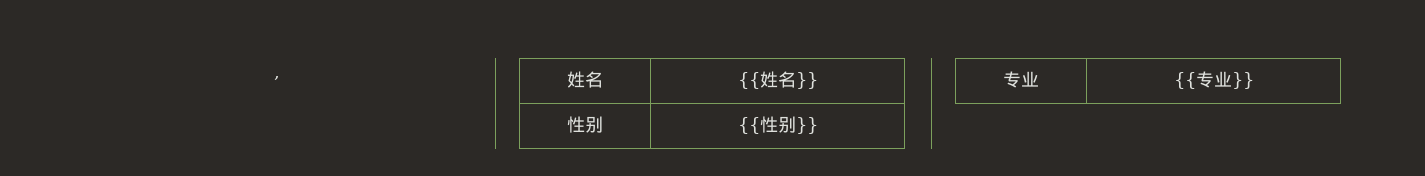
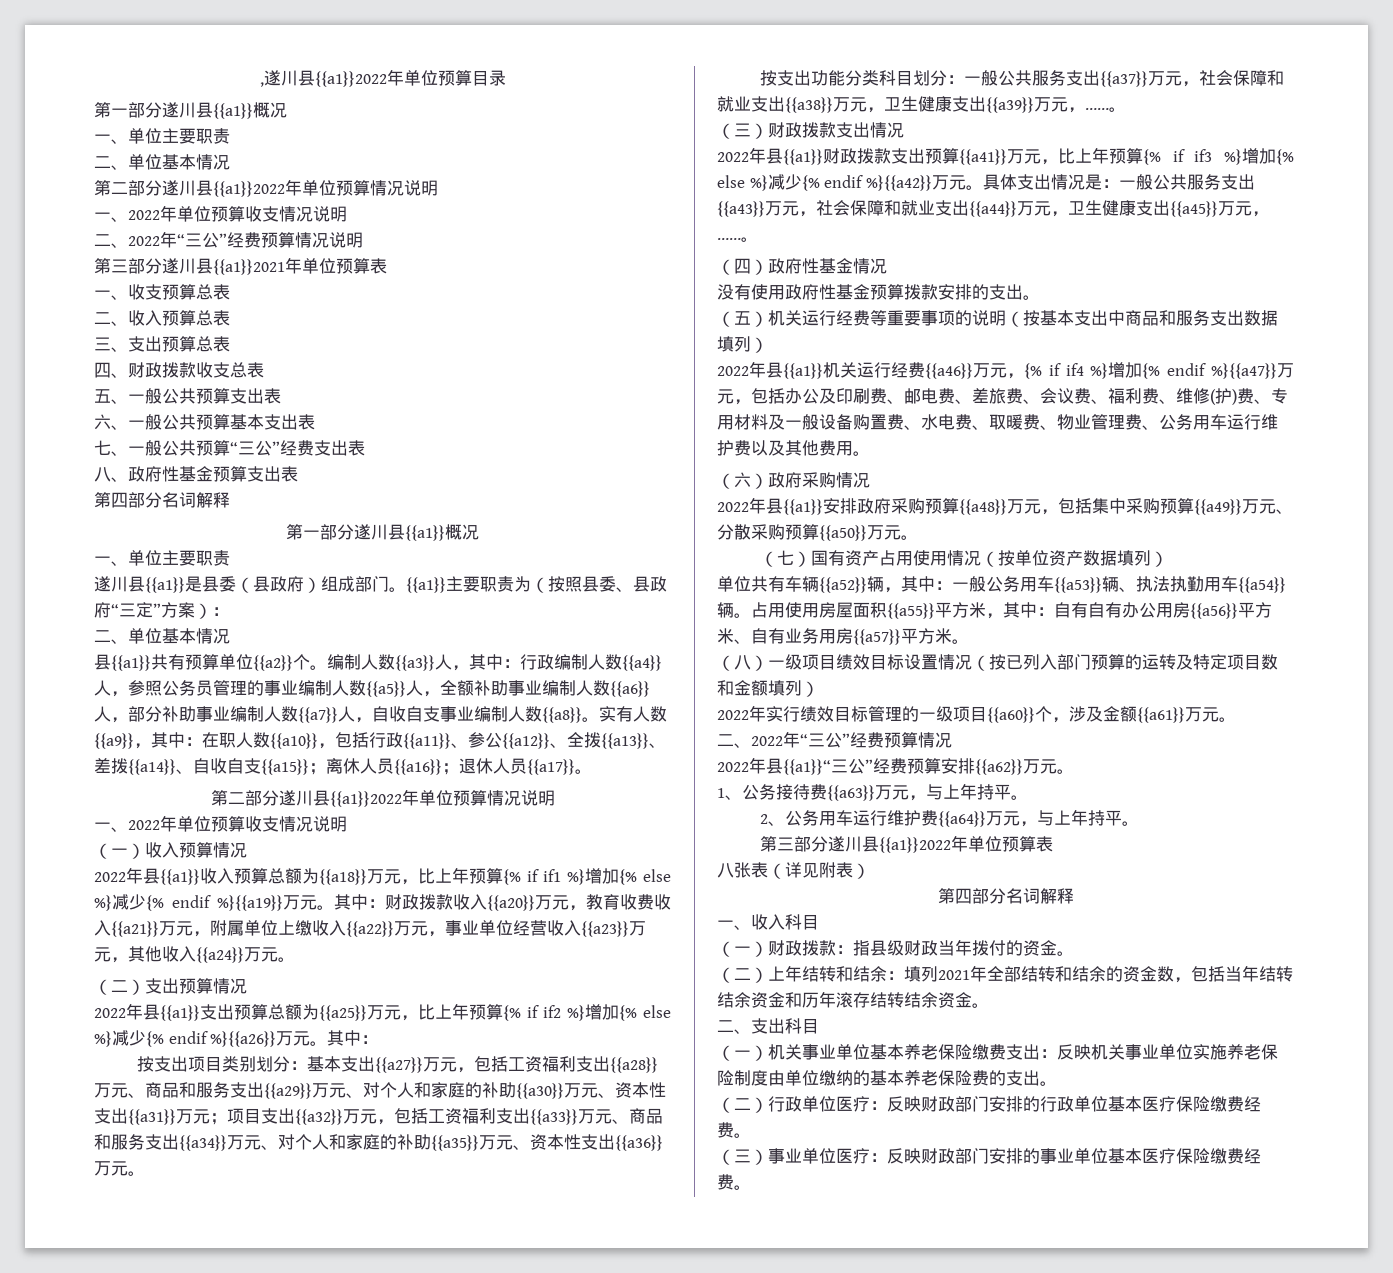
[273,76,280,80] [567,71,603,88] [737,71,818,89] [567,116,603,133] [737,116,818,134] [1003,71,1039,88] [1173,71,1254,89] , // 姓名 | {{姓名}} // 性别 | {{性别}} // 专业 | {{专业}} -> [259,69,506,87] [94,102,287,119] [94,128,230,144] [94,154,230,170] [94,179,438,197] [94,205,347,222] [94,231,363,248] [94,257,387,275] [94,284,230,300] [94,310,230,326] [94,336,230,352] [94,362,264,378] [94,388,281,404] [94,414,315,430] [94,440,365,456] [94,466,298,482] [94,492,230,508] [286,524,479,541] [94,550,230,566] [94,576,667,593] [94,602,229,619] [94,628,230,644] [94,654,662,671] [94,680,650,697] [94,706,667,723] [94,732,666,749] [94,758,592,775] [210,789,555,807] [94,815,347,832] [94,842,247,859] [94,867,671,885] [94,894,671,911] [94,920,646,937] [94,946,295,963] [94,978,247,995] [94,1003,671,1021] [94,1030,379,1047] [136,1056,658,1073] [94,1082,666,1099] [94,1108,663,1125] [94,1134,663,1151] [94,1161,145,1176] [759,70,1284,87] [717,96,1126,113] [717,122,904,139] [717,147,1294,165] [717,174,1255,191] [717,200,1269,217] [717,237,758,242] [717,258,887,275] [717,284,1040,300] [717,310,1278,327] [717,336,768,353] [717,361,1294,379] [717,388,1288,405] [717,414,1278,430] [717,440,870,456] [717,472,870,489] [717,497,1293,515] [717,524,918,541] [759,550,1168,567] [717,576,1286,593] [717,602,1272,619] [717,628,969,645] [717,654,1278,671] [717,680,819,697] [717,705,1236,723] [717,731,952,748] [717,757,1074,775] [717,783,1028,801] [759,809,1139,827] [759,835,1053,853] [717,862,870,879] [937,888,1074,904] [717,914,819,930] [717,939,1074,957] [717,965,1293,983] [717,991,989,1008] [717,1018,819,1034] [717,1044,1278,1061] [717,1070,1057,1086] [717,1096,1261,1113] [717,1122,751,1138] [717,1148,1261,1165] [717,1174,751,1190] ,遂川县{{a1}}2022年单位预算目录 // 第一部分遂川县{{a1}}概况 // 一、单位主要职责 // 二、单位基本情况 // 第二部分遂川县{{a1}}2022年单位预算情况说明 // 一、2022年单位预算收支情况说明 // 二、2022年“三公”经费预算情况说明 // 第三部分遂川县{{a1}}2021年单位预算表 // 一、收支预算总表 // 二、收入预算总表 // 三、支出预算总表 // 四、财政拨款收支总表 // 五、一般公共预算支出表 // 六、一般公共预算基本支出表 // 七、一般公共预算“三公”经费支出表 // 八、政府性基金预算支出表 // 第四部分名词解释 // 第一部分遂川县{{a1}}概况 // 一、单位主要职责 // 遂川县{{a1}}是县委（县政府）组成部门。{{a1}}主要职责为（按照县委、县政府“三定”方案）： // 二、单位基本情况 // 县{{a1}}共有预算单位{{a2}}个。编制人数{{a3}}人，其中：行政编制人数{{a4}}人，参照公务员管理的事业编制人数{{a5}}人，全额补助事业编制人数{{a6}}人，部分补助事业编制人数{{a7}}人，自收自支事业编制人数{{a8}}。实有人数{{a9}}，其中：在职人数{{a10}}，包括行政{{a11}}、参公{{a12}}、全拨{{a13}}、差拨{{a14}}、自收自支{{a15}}；离休人员{{a16}}；退休人员{{a17}}。 // 第二部分遂川县{{a1}}2022年单位预算情况说明 // 一、2022年单位预算收支情况说明 // （一）收入预算情况 // 2022年县{{a1}}收入预算总额为{{a18}}万元，比上年预算{% if if1 %}增加{% else %}减少{% endif %}{{a19}}万元。其中：财政拨款收入{{a20}}万元，教育收费收入{{a21}}万元，附属单位上缴收入{{a22}}万元，事业单位经营收入{{a23}}万元，其他收入{{a24}}万元。 // （二）支出预算情况 // 2022年县{{a1}}支出预算总额为{{a25}}万元，比上年预算{% if if2 %}增加{% else %}减少{% endif %}{{a26}}万元。其中： // 按支出项目类别划分：基本支出{{a27}}万元，包括工资福利支出{{a28}}万元、商品和服务支出{{a29}}万元、对个人和家庭的补助{{a30}}万元、资本性支出{{a31}}万元；项目支出{{a32}}万元，包括工资福利支出{{a33}}万元、商品和服务支出{{a34}}万元、对个人和家庭的补助{{a35}}万元、资本性支出{{a36}}万元。 // 按支出功能分类科目划分：一般公共服务支出{{a37}}万元，社会保障和就业支出{{a38}}万元，卫生健康支出{{a39}}万元，……。 // （三）财政拨款支出情况 // 2022年县{{a1}}财政拨款支出预算{{a41}}万元，比上年预算{% if if3 %}增加{% else %}减少{% endif %}{{a42}}万元。具体支出情况是：一般公共服务支出{{a43}}万元，社会保障和就业支出{{a44}}万元，卫生健康支出{{a45}}万元，……。 // （四）政府性基金情况 // 没有使用政府性基金预算拨款安排的支出。 // （五）机关运行经费等重要事项的说明（按基本支出中商品和服务支出数据填列） // 2022年县{{a1}}机关运行经费{{a46}}万元，{% if if4 %}增加{% endif %}{{a47}}万元，包括办公及印刷费、邮电费、差旅费、会议费、福利费、维修(护)费、专用材料及一般设备购置费、水电费、取暖费、物业管理费、公务用车运行维护费以及其他费用。 // （六）政府采购情况 // 2022年县{{a1}}安排政府采购预算{{a48}}万元，包括集中采购预算{{a49}}万元、分散采购预算{{a50}}万元。 // （七）国有资产占用使用情况（按单位资产数据填列） // 单位共有车辆{{a52}}辆，其中：一般公务用车{{a53}}辆、执法执勤用车{{a54}}辆。占用使用房屋面积{{a55}}平方米，其中：自有自有办公用房{{a56}}平方米、自有业务用房{{a57}}平方米。 // （八）一级项目绩效目标设置情况（按已列入部门预算的运转及特定项目数和金额填列） // 2022年实行绩效目标管理的一级项目{{a60}}个，涉及金额{{a61}}万元。 // 二、2022年“三公”经费预算情况 // 2022年县{{a1}}“三公”经费预算安排{{a62}}万元。 // 1、公务接待费{{a63}}万元，与上年持平。 // 2、公务用车运行维护费{{a64}}万元，与上年持平。 // 第三部分遂川县{{a1}}2022年单位预算表 // 八张表（详见附表） // 第四部分名词解释 // 一、收入科目 // （一）财政拨款：指县级财政当年拨付的资金。 // （二）上年结转和结余：填列2021年全部结转和结余的资金数，包括当年结转结余资金和历年滚存结转结余资金。 // 二、支出科目 // （一）机关事业单位基本养老保险缴费支出：反映机关事业单位实施养老保险制度由单位缴纳的基本养老保险费的支出。 // （二）行政单位医疗：反映财政部门安排的行政单位基本医疗保险缴费经费。 // （三）事业单位医疗：反映财政部门安排的事业单位基本医疗保险缴费经费。

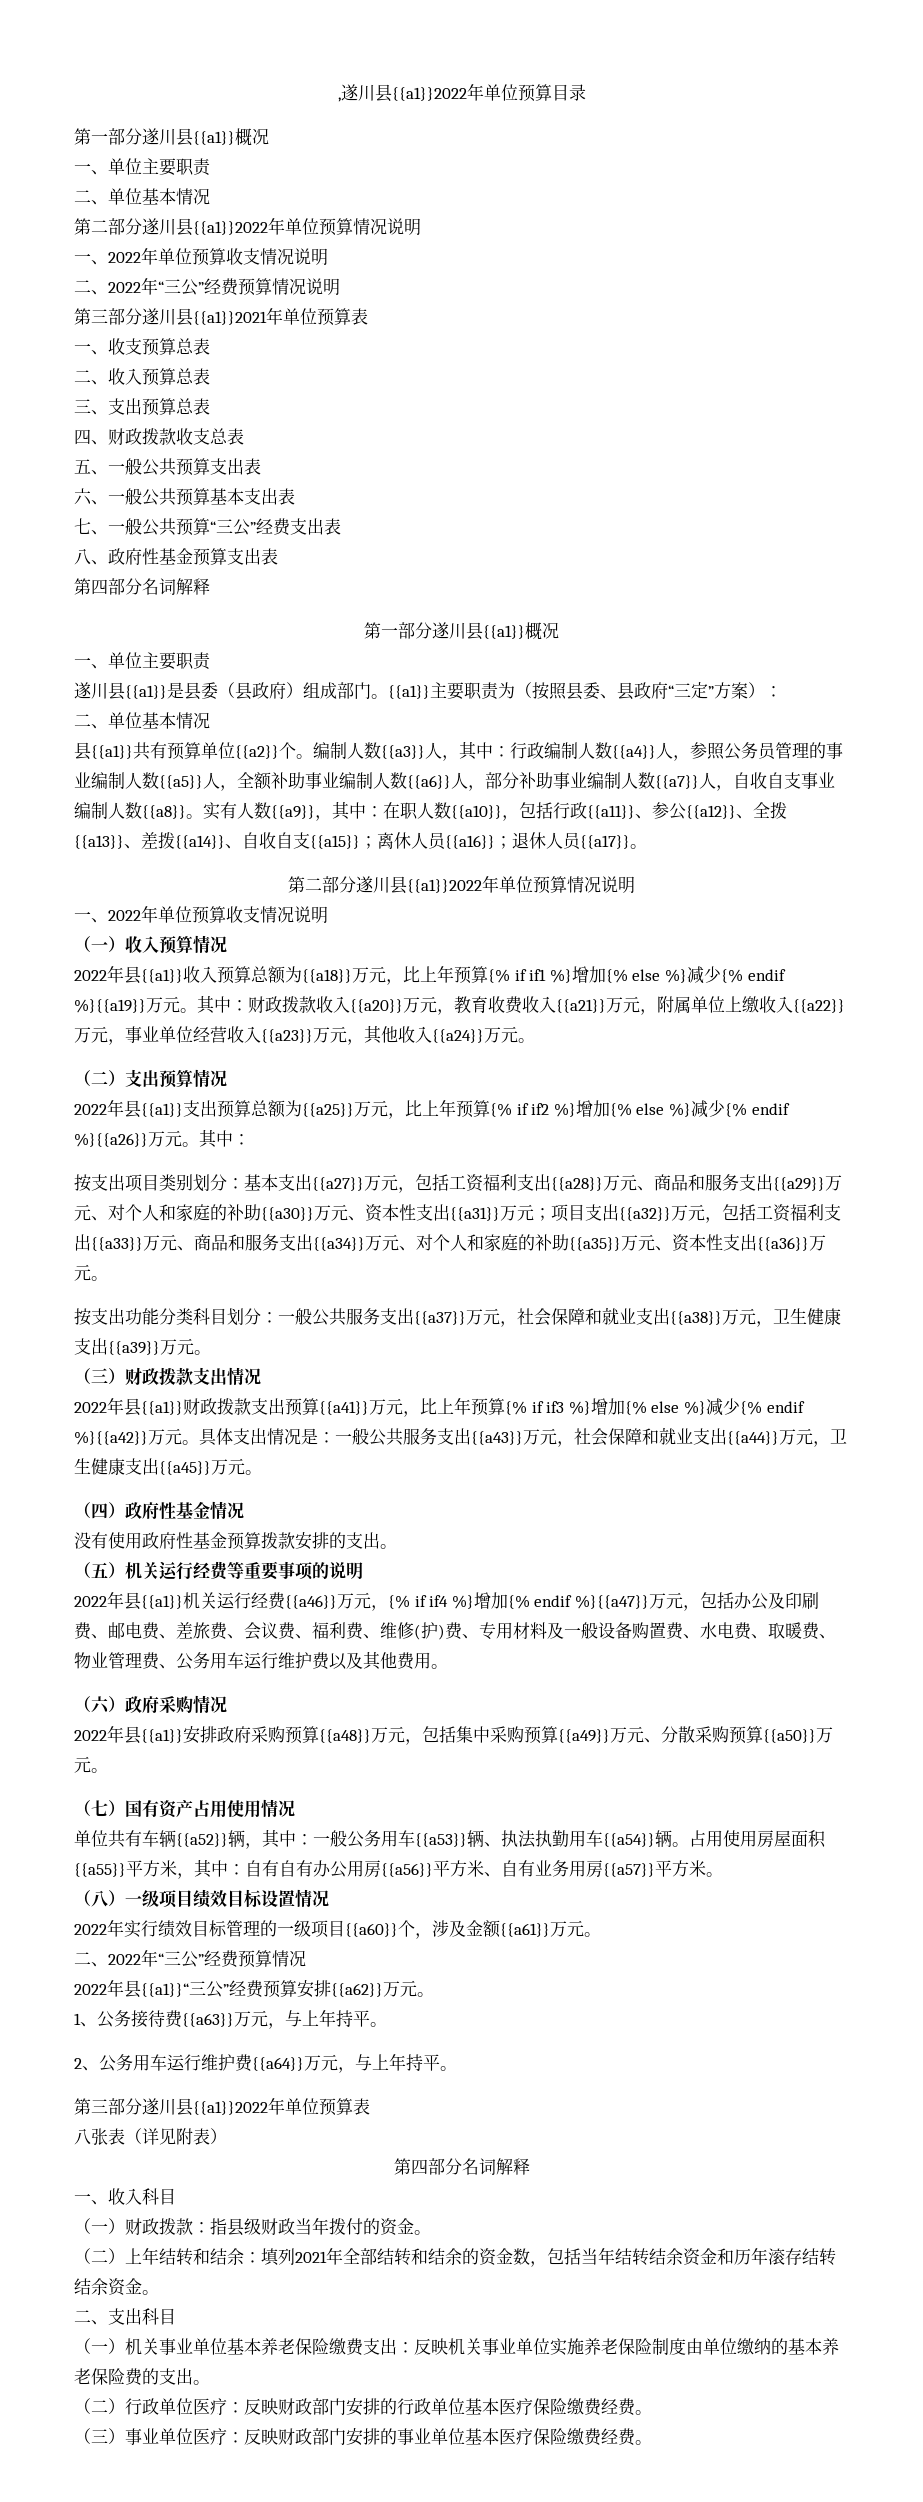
[1068,107,1109,113] ，…… -> (194, 1346) none
[1252,211,1269,217] [717,238,741,240] ，…… -> (245, 1466) none
[1006,310,1278,327] [717,336,768,353] （按基本支出中商品和服务支出数据填列） -> (363, 1570) none
[980,550,1168,567] （按单位资产数据填列） -> (295, 1808) none
[972,654,1278,671] [717,680,819,697] （按已列入部门预算的运转及特定项目数和金额填列） -> (329, 1898) none

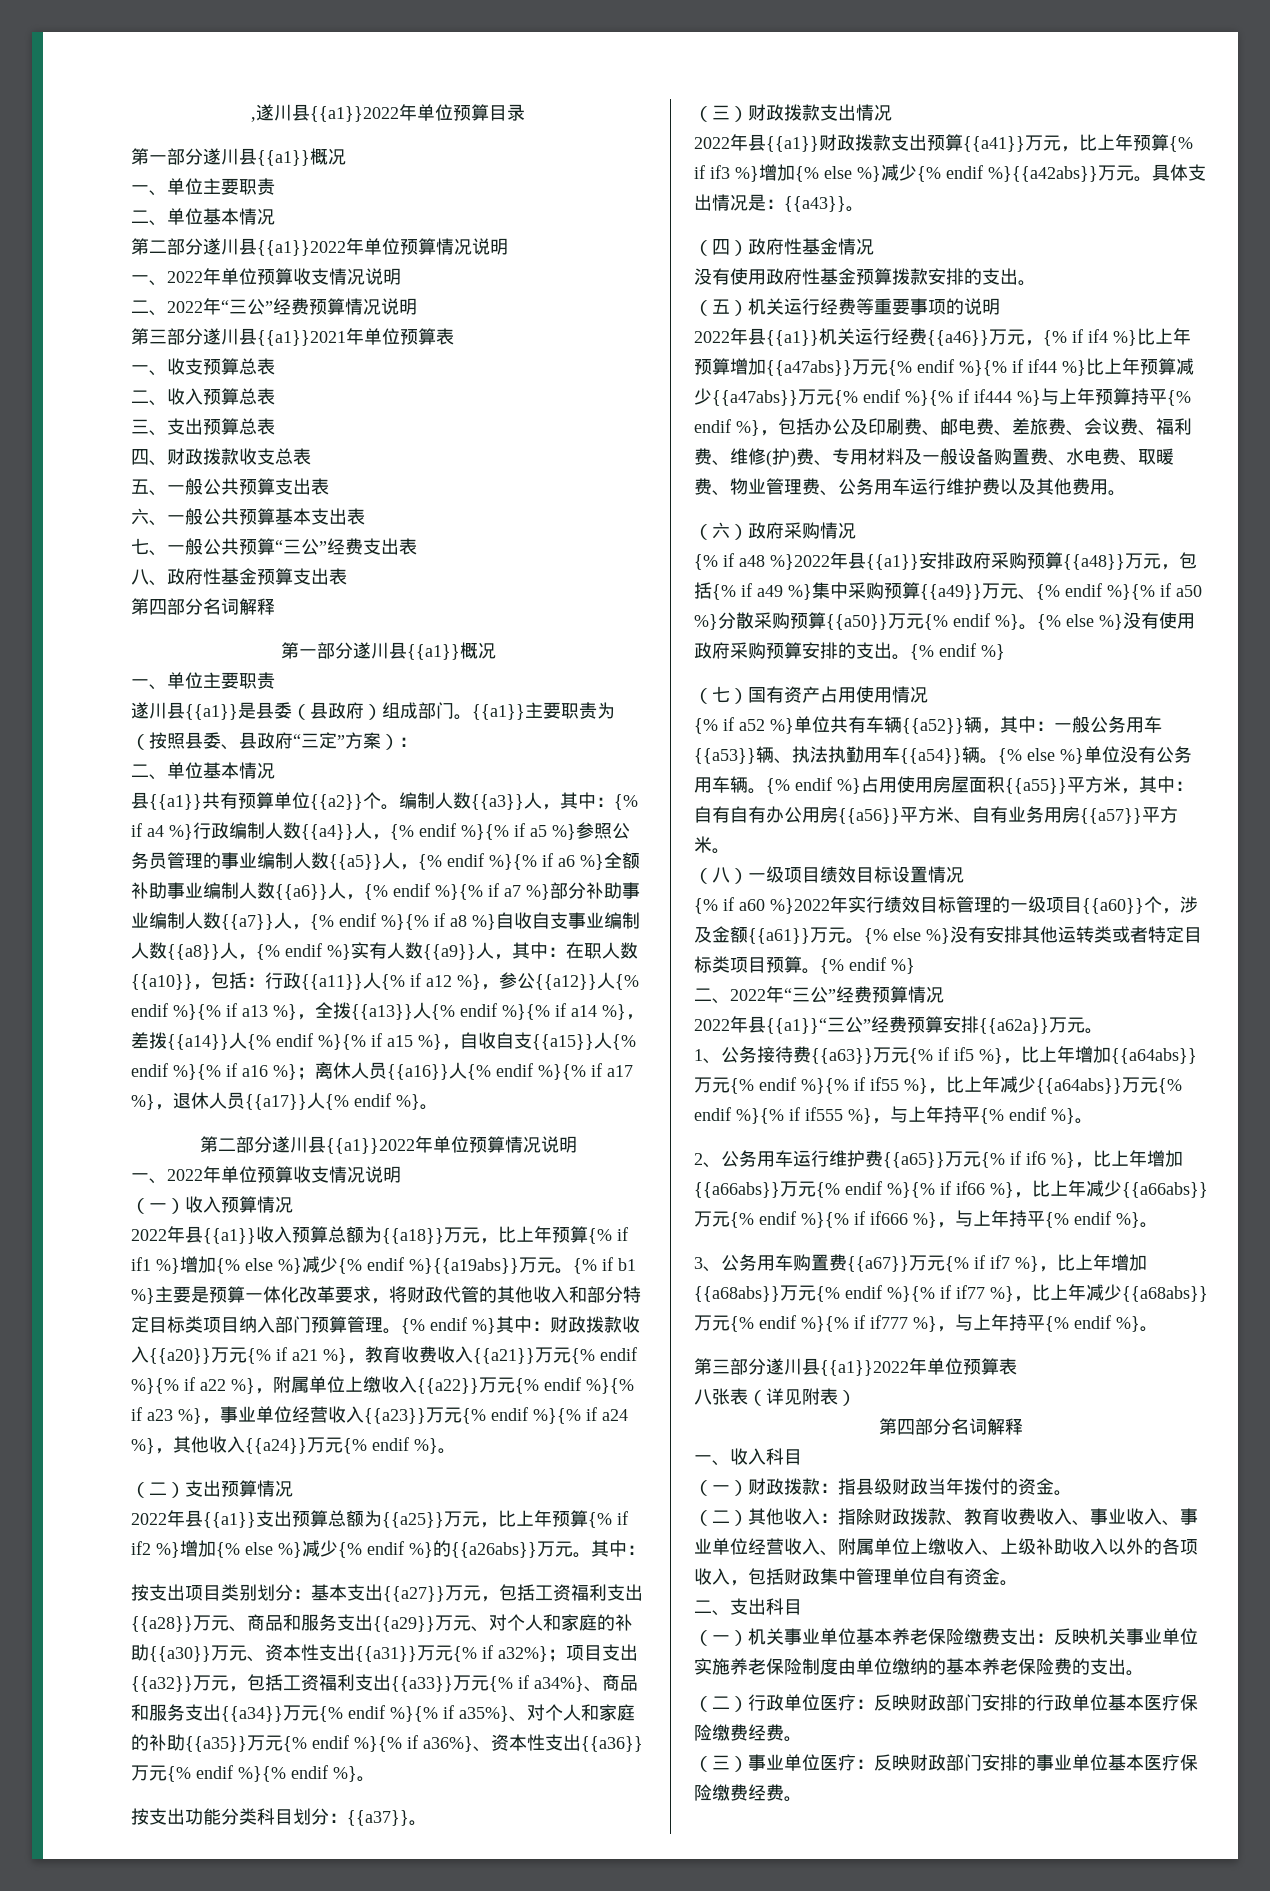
(510, 751) none -> [614,794,638,810] [131,823,193,840] {% if a4 %}
(690, 758) none -> [390,823,576,840] {% endif %}{% if a5 %}
(237, 788) none -> [418,853,604,870] {% endif %}{% if a6 %}
(485, 788) none -> [364,883,550,900] {% endif %}{% if a7 %}
(733, 788) none -> [310,913,496,930] {% endif %}{% if a8 %}
[186,814,203,819] 。 -> [220,942,351,960] 人，{% endif %}
(315, 812) none -> [476,942,494,959] 人
(553, 810) none -> [247,977,265,987] ：
[635,802,787,820] [74,832,630,850] 、参公{{a12}}、全拨{{a13}}、差拨{{a14}}、自收自支{{a15}}；离休人员{{a16}}；退休人员{{a17}} -> [363,972,639,990] [131,1002,644,1020] [131,1032,636,1050] [131,1062,633,1080] [131,1092,420,1110] 人{% if a12 %}，参公{{a12}}人{% endif %}{% if a13 %}，全拨{{a13}}人{% endif %}{% if a14 %}，差拨{{a14}}人{% endif %}{% if a15 %}，自收自支{{a15}}人{% endif %}{% if a16 %}；离休人员{{a16}}人{% endif %}{% if a17 %}，退休人员{{a17}}人{% endif %}
[74,996,197,1013] %}{{a19}}万元。 -> [409,1257,636,1274] [131,1286,641,1304] [131,1316,496,1334] %}{{a19abs}}万元。{% if b1 %}主要是预算一体化改革要求，将财政代管的其他收入和部分特定目标类项目纳入部门预算管理。{% endif %}
(437, 1004) none -> [247,1347,347,1364] {% if a21 %}
(640, 1004) none -> [571,1347,637,1364] [131,1377,255,1394] {% endif %}{% if a22 %}
(108, 1034) none -> [515,1377,634,1394] [131,1407,202,1424] {% endif %}{% if a23 %}
(347, 1034) none -> [462,1407,628,1424] [131,1438,155,1454] {% endif %}{% if a24 %}
(518, 1034) none -> [343,1437,438,1454] {% endif %}
[74,1133,148,1147] %}{{a26}} -> [409,1540,537,1558] %}的{{a26abs}}
(534, 1212) none -> [453,1645,548,1662] {% if a32%}
(177, 1242) none -> [489,1675,584,1692] {% if a34%}
(399, 1242) none -> [319,1705,509,1722] {% endif %}{% if a35%}
(655, 1242) none -> [283,1735,473,1752] {% endif %}{% if a36%}
(91, 1272) none -> [167,1765,357,1782] {% endif %}{% endif %}
[278,1307,841,1327] [74,1338,194,1355] 一般公共服务支出{{a37}}万元，社会保障和就业支出{{a38}}万元，卫生健康支出{{a39}}万元 -> [347,1810,409,1826] {{a37}}
[74,1431,148,1445] %}{{a42}} -> [988,166,1098,182] %}{{a42abs}}
[335,1427,847,1447] [74,1458,245,1475] 一般公共服务支出{{a43}}万元，社会保障和就业支出{{a44}}万元，卫生健康支出{{a45}}万元 -> [784,196,846,212] {{a43}}
[473,1592,683,1609] 增加{% endif %}{{a47}}万元 -> [1137,328,1191,345] [694,358,1194,376] [694,388,1191,406] [694,419,760,436] 比上年预算增加{{a47abs}}万元{% endif %}{% if if44 %}比上年预算减少{{a47abs}}万元{% endif %}{% if if444 %}与上年预算持平{% endif %}
[74,1730,107,1741] 2022 -> [694,553,830,570] {% if a48 %}2022
(456, 1734) none -> [712,583,812,600] {% if a49 %}
(661, 1740) none -> [1036,583,1202,600] [694,614,718,630] {% endif %}{% if a50 %}
[91,1768,108,1773] 。 -> [924,612,1195,630] [694,642,1005,660] {% endif %}。{% else %}没有使用政府采购预算安排的支出。{% endif %}
(295, 1808) none -> [694,717,794,734] {% if a52 %}
(689, 1844) none -> [998,746,1192,764] [694,776,861,794] {% else %}单位没有公务用车辆。{% endif %}
[74,1924,107,1935] 2022 -> [694,897,830,914] {% if a60 %}2022
(601, 1934) none -> [864,926,1202,944] [694,956,915,974] {% else %}没有安排其他运转类或者特定目标类项目预算。{% endif %}
[331,1983,383,1997] {{a62}} -> [979,1018,1049,1034] {{a62a}}
[268,2009,370,2029] ，与上年持平 -> [909,1046,1197,1064] [694,1076,1182,1094] [694,1106,1075,1124] {% if if5 %}，比上年增加{{a64abs}}万元{% endif %}{% if if55 %}，比上年减少{{a64abs}}万元{% endif %}{% if if555 %}，与上年持平{% endif %}
[252,2053,440,2073] {{a64}}万元，与上年持平 -> [883,1150,1183,1168] [694,1180,1208,1198] [694,1210,1158,1228] [694,1254,1147,1272] [694,1284,1208,1302] [694,1314,1140,1332] {{a65}}万元{% if if6 %}，比上年增加{{a66abs}}万元{% endif %}{% if if66 %}，比上年减少{{a66abs}}万元{% endif %}{% if if666 %}，与上年持平{% endif %}。 // 3、公务用车购置费{{a67}}万元{% if if7 %}，比上年增加{{a68abs}}万元{% endif %}{% if if77 %}，比上年减少{{a68abs}}万元{% endif %}{% if if777 %}，与上年持平{% endif %}
[125,2247,836,2267] [74,2278,108,2295] 上年结转和结余：填列2021年全部结转和结余的资金数，包括当年结转结余资金和历年滚存结转结余 -> [748,1508,1198,1526] [694,1538,1198,1556] [694,1568,964,1586] 其他收入：指除财政拨款、教育收费收入、事业收入、事业单位经营收入、附属单位上缴收入、上级补助收入以外的各项收入，包括财政集中管理单位自有

